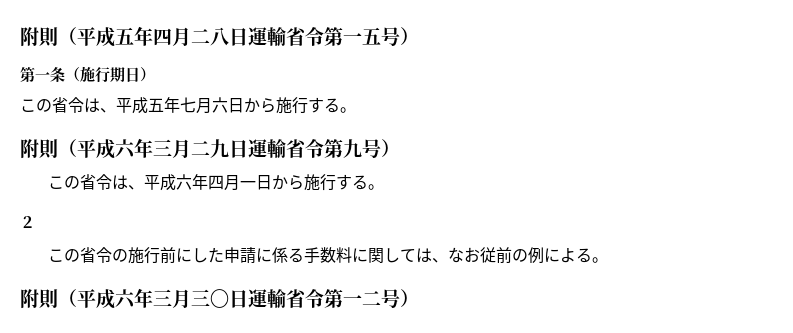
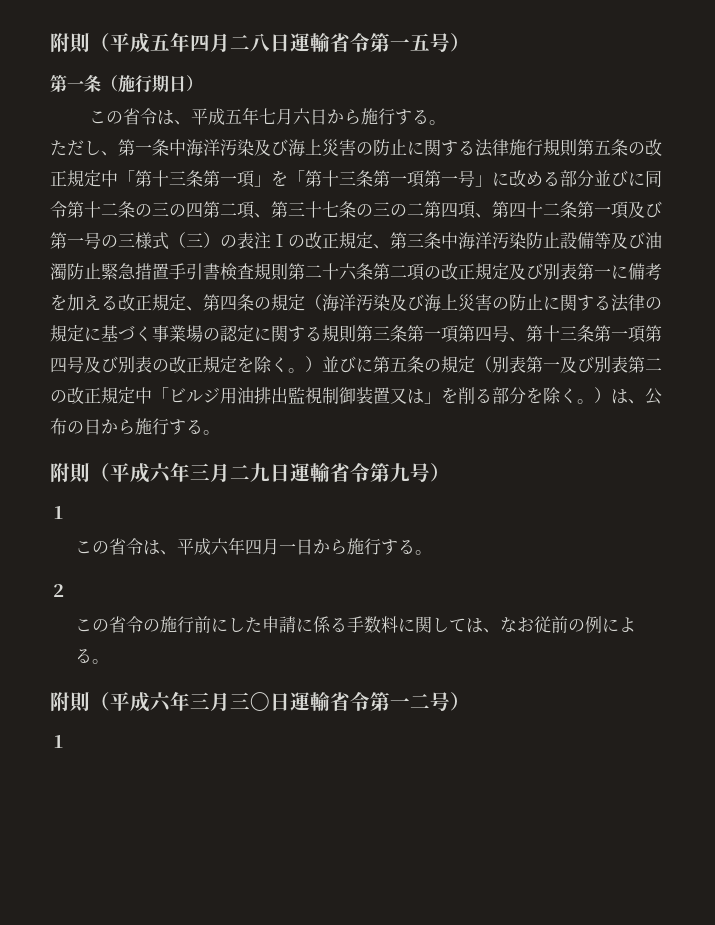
(356, 110) none -> [50,139,662,157] [50,170,662,188] [50,201,662,219] [50,232,662,250] [50,263,662,281] [50,294,662,312] [50,325,662,343] [50,356,662,373] [50,387,662,405] [50,418,220,435] // ただし、第一条中海洋汚染及び海上災害の防止に関する法律施行規則第五条の改正規定中「第十三条第一項」を「第十三条第一項第一号」に改める部分並びに同令第十二条の三の四第二項、第三十七条の三の二第四項、第四十二条第一項及び第一号の三様式（三）の表注Ⅰの改正規定、第三条中海洋汚染防止設備等及び油濁防止緊急措置手引書検査規則第二十六条第二項の改正規定及び別表第一に備考を加える改正規定、第四条の規定（海洋汚染及び海上災害の防止に関する法律の規定に基づく事業場の認定に関する規則第三条第一項第四号、第十三条第一項第四号及び別表の改正規定を除く。）並びに第五条の規定（別表第一及び別表第二の改正規定中「ビルジ用油排出監視制御装置又は」を削る部分を除く。）は、公布の日から施行する。
(400, 148) none -> [50,506,67,519] // １
(419, 298) none -> [50,735,67,748] // １

